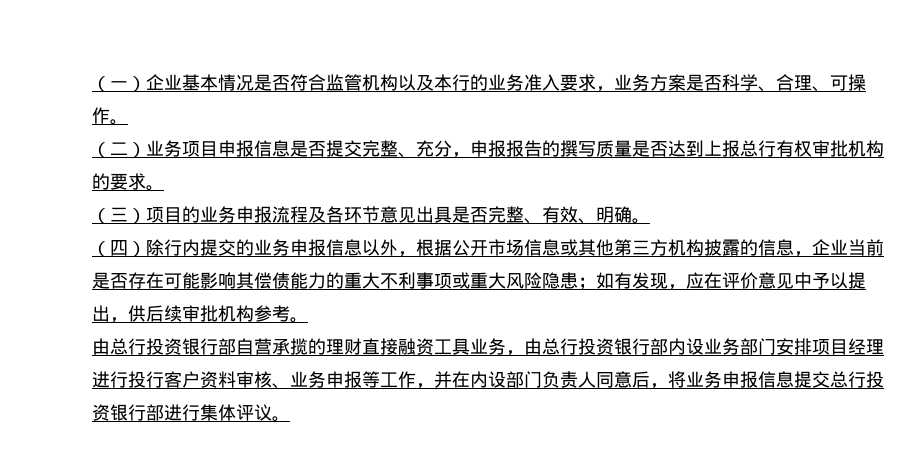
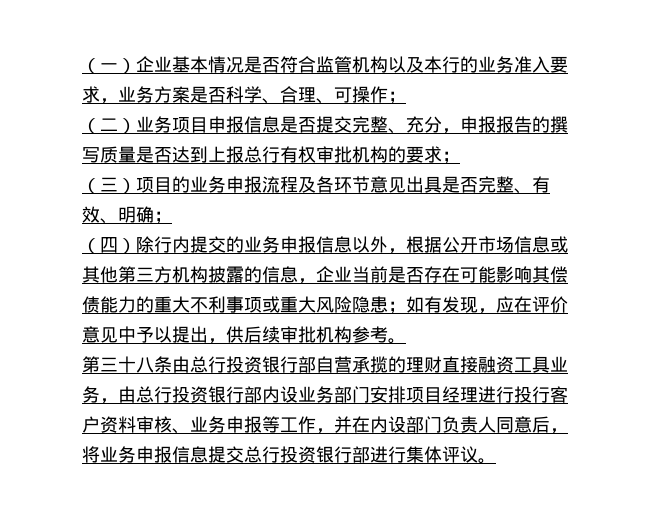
[110,119,128,125] 。 -> [388,91,406,104] ；
[146,185,164,191] 。 -> [442,151,460,164] ；
[632,218,650,224] 。 -> [154,211,172,224] ；
(308, 320) none -> [82,356,172,373] 第三十八条

